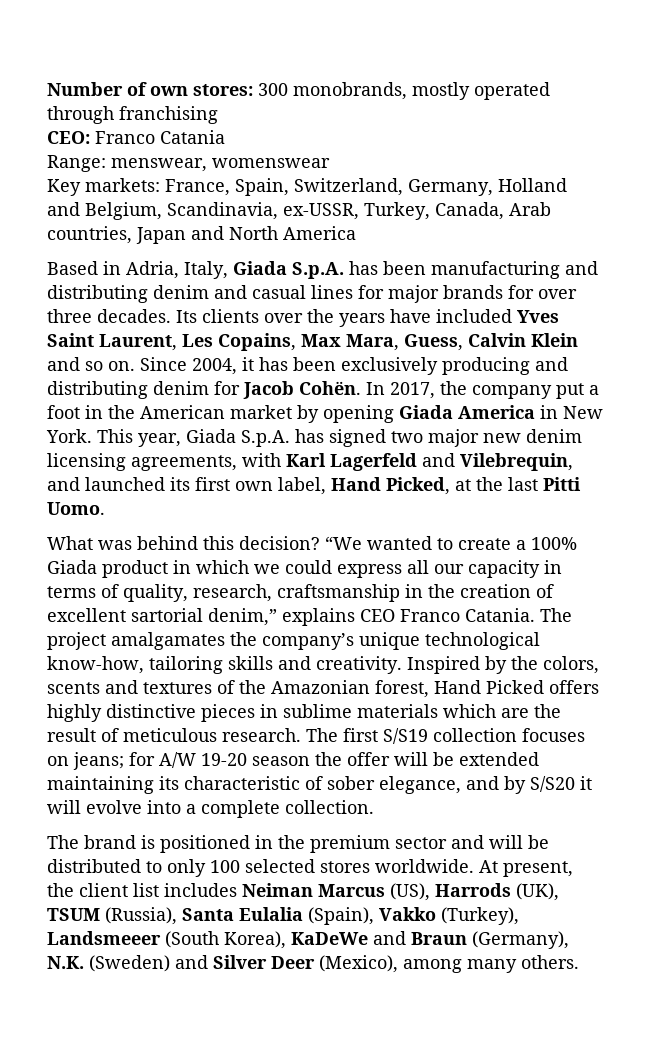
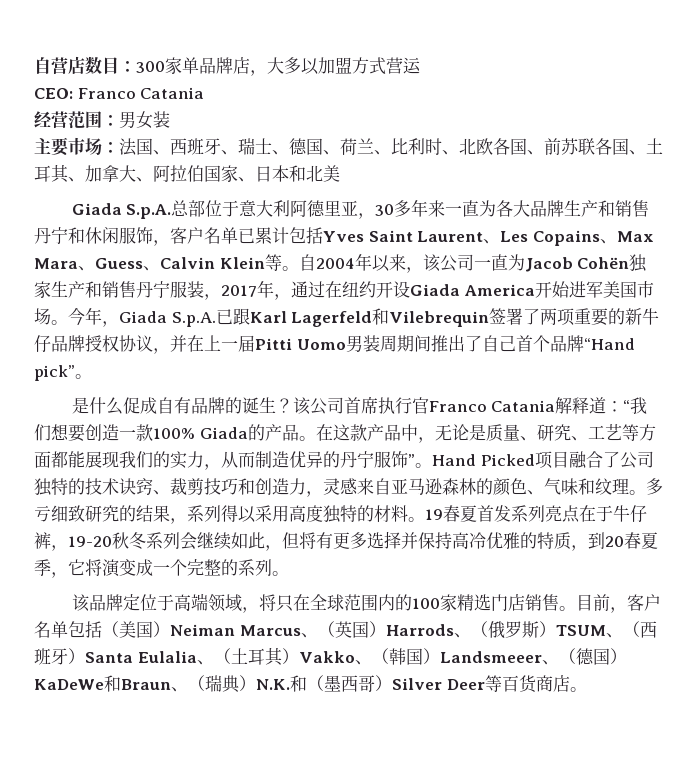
[47,82,550,100] [47,106,218,124] [47,130,225,144] [47,155,330,172] [47,178,567,196] [47,202,551,220] [47,226,356,244] [47,261,598,279] [47,285,577,303] [47,309,559,327] [47,333,578,351] [47,357,568,375] [47,381,599,399] [47,405,603,423] [46,429,582,447] [47,453,573,471] [47,477,581,495] [47,502,105,515] [47,536,577,550] [47,560,562,578] [47,584,554,602] [47,608,572,626] [47,632,540,650] [47,656,599,674] [47,680,599,698] [47,704,561,722] [47,728,585,744] [47,752,539,770] [47,776,592,794] [47,800,374,818] [47,835,549,853] [47,859,573,877] [47,883,559,901] [47,907,519,925] [47,931,569,949] [47,955,579,973] Number of own stores: 300 monobrands, mostly operated through franchising // CEO: Franco Catania // Range: menswear, womenswear // Key markets: France, Spain, Switzerland, Germany, Holland and Belgium, Scandinavia, ex-USSR, Turkey, Canada, Arab countries, Japan and North America // Based in Adria, Italy, Giada S.p.A. has been manufacturing and distributing denim and casual lines for major brands for over three decades. Its clients over the years have included Yves Saint Laurent, Les Copains, Max Mara, Guess, Calvin Klein and so on. Since 2004, it has been exclusively producing and distributing denim for Jacob Cohën. In 2017, the company put a foot in the American market by opening Giada America in New York. This year, Giada S.p.A. has signed two major new denim licensing agreements, with Karl Lagerfeld and Vilebrequin, and launched its first own label, Hand Picked, at the last Pitti Uomo. // What was behind this decision? “We wanted to create a 100% Giada product in which we could express all our capacity in terms of quality, research, craftsmanship in the creation of excellent sartorial denim,” explains CEO Franco Catania. The project amalgamates the company’s unique technological know-how, tailoring skills and creativity. Inspired by the colors, scents and textures of the Amazonian forest, Hand Picked offers highly distinctive pieces in sublime materials which are the result of meticulous research. The first S/S19 collection focuses on jeans; for A/W 19-20 season the offer will be extended maintaining its characteristic of sober elegance, and by S/S20 it will evolve into a complete collection. // The brand is positioned in the premium sector and will be distributed to only 100 selected stores worldwide. At present, the client list includes Neiman Marcus (US), Harrods (UK), TSUM (Russia), Santa Eulalia (Spain), Vakko (Turkey), Landsmeeer (South Korea), KaDeWe and Braun (Germany), N.K. (Sweden) and Silver Deer (Mexico), among many others. -> [34,56,421,76] [34,87,205,99] [34,111,170,129] [34,137,663,156] [34,164,340,183] [71,199,650,219] [34,226,654,246] [34,253,648,273] [34,280,654,300] [34,307,660,327] [34,335,635,354] [34,365,92,381] [71,396,648,415] [34,424,656,443] [34,451,654,470] [34,478,663,497] [34,505,647,524] [34,531,658,551] [34,559,289,578] [71,593,661,613] [34,621,657,639] [34,647,627,666] [34,675,587,693] 自营店数目：300家单品牌店，大多以加盟方式营运 // CEO: Franco Catania // 经营范围：男女装 // 主要市场：法国、西班牙、瑞士、德国、荷兰、比利时、北欧各国、前苏联各国、土耳其、加拿大、阿拉伯国家、日本和北美 // Giada S.p.A.总部位于意大利阿德里亚，30多年来一直为各大品牌生产和销售丹宁和休闲服饰，客户名单已累计包括Yves Saint Laurent、Les Copains、Max Mara、Guess、Calvin Klein等。自2004年以来，该公司一直为Jacob Cohën独家生产和销售丹宁服装，2017年，通过在纽约开设Giada America开始进军美国市场。今年，Giada S.p.A.已跟Karl Lagerfeld和Vilebrequin签署了两项重要的新牛仔品牌授权协议，并在上一届Pitti Uomo男装周期间推出了自己首个品牌“Hand pick”。 // 是什么促成自有品牌的诞生？该公司首席执行官Franco Catania解释道：“我们想要创造一款100% Giada的产品。在这款产品中，无论是质量、研究、工艺等方面都能展现我们的实力，从而制造优异的丹宁服饰”。Hand Picked项目融合了公司独特的技术诀窍、裁剪技巧和创造力，灵感来自亚马逊森林的颜色、气味和纹理。多亏细致研究的结果，系列得以采用高度独特的材料。19春夏首发系列亮点在于牛仔裤，19-20秋冬系列会继续如此，但将有更多选择并保持高冷优雅的特质，到20春夏季，它将演变成一个完整的系列。 // 该品牌定位于高端领域，将只在全球范围内的100家精选门店销售。目前，客户名单包括（美国）Neiman Marcus、（英国）Harrods、（俄罗斯）TSUM、（西班牙）Santa Eulalia、（土耳其）Vakko、（韩国）Landsmeeer、（德国）KaDeWe和Braun、（瑞典）N.K.和（墨西哥）Silver Deer等百货商店。

